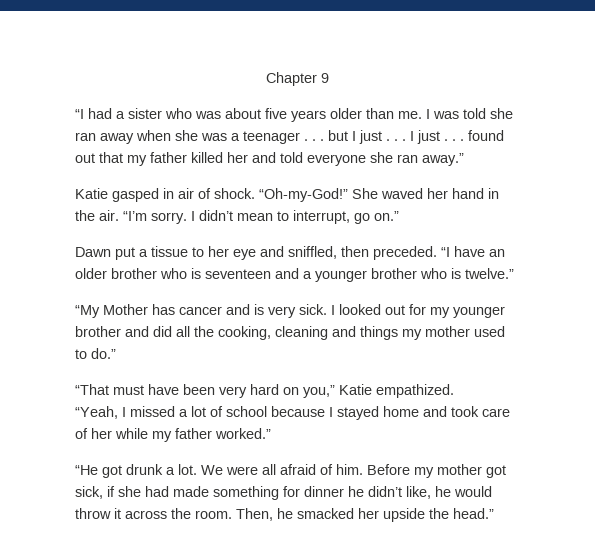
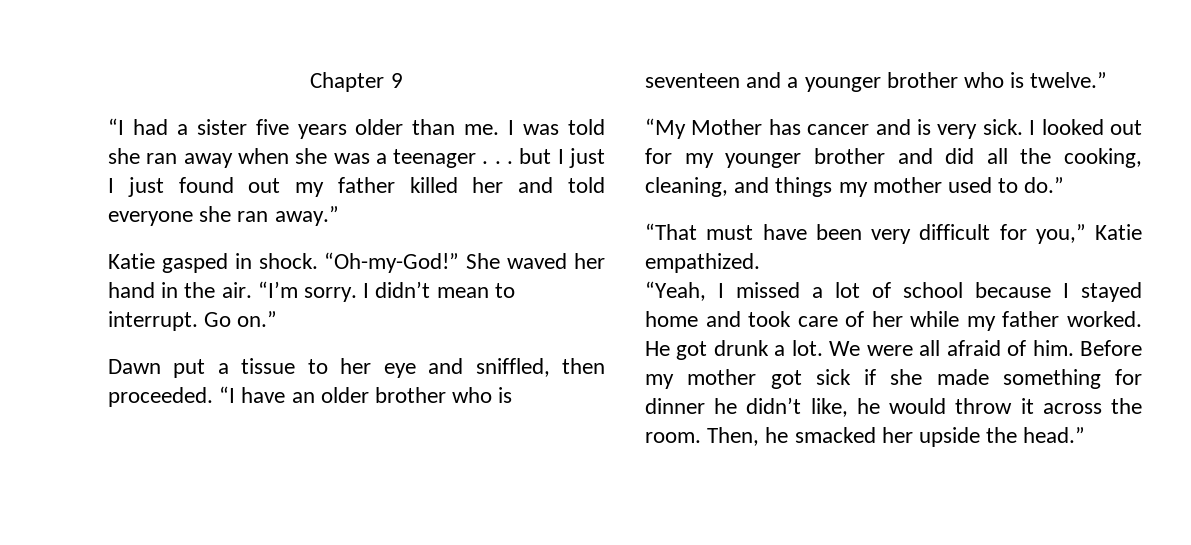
[165,108,261,119] who was about -> (247, 127) none
[386,130,464,144] . . . I just . . . -> [108,177,164,197] I just
[99,152,123,163] that -> (281, 185) none
[178,188,211,199] air of -> (252, 261) none
[293,210,370,224] interrupt, go -> [108,311,232,331] interrupt. Go
[373,246,437,260] preceded. -> [108,387,213,407] proceeded.
[275,326,328,340] cleaning -> [645,177,728,197] cleaning,
[250,384,299,395] hard on -> [919,224,1027,240] difficult for
[215,428,271,439] [75,465,98,475] worked.” // “He -> [1067,311,1142,327] [645,341,670,356] worked. He
[75,486,103,499] sick, -> [815,369,851,385] sick
[145,486,169,497] had -> (923, 377) none

